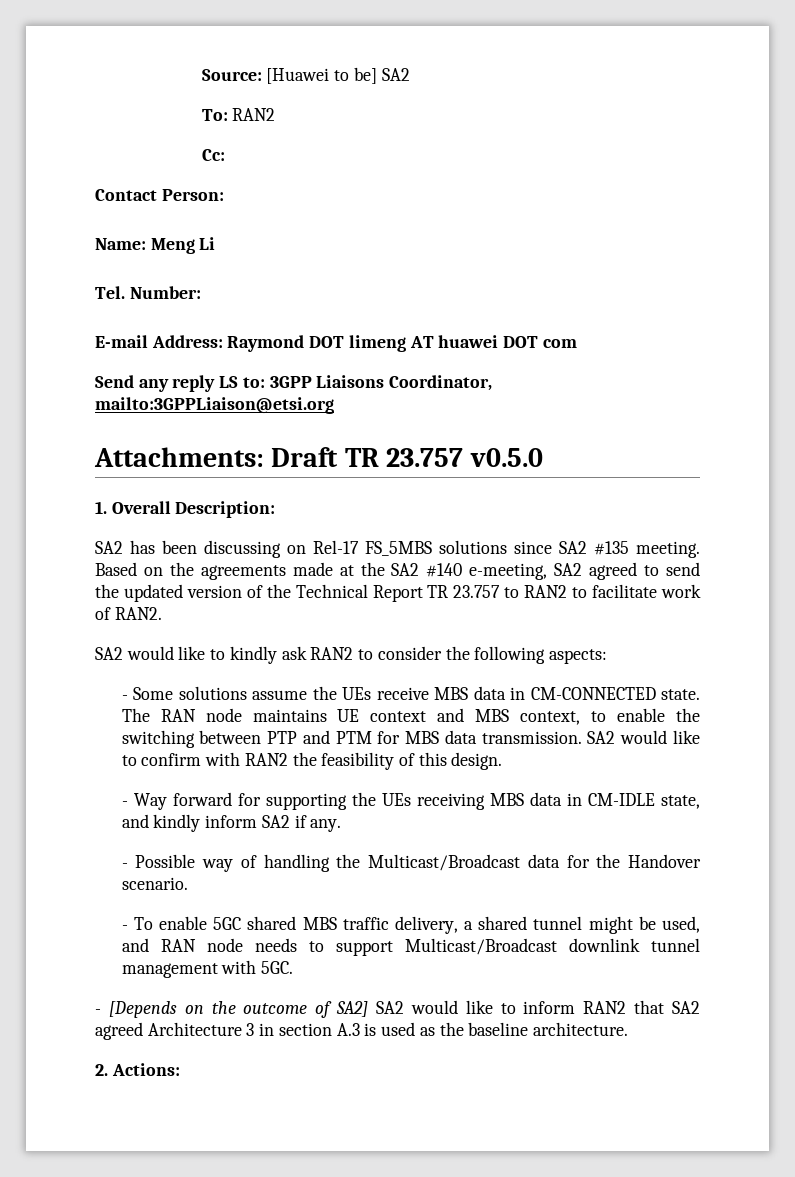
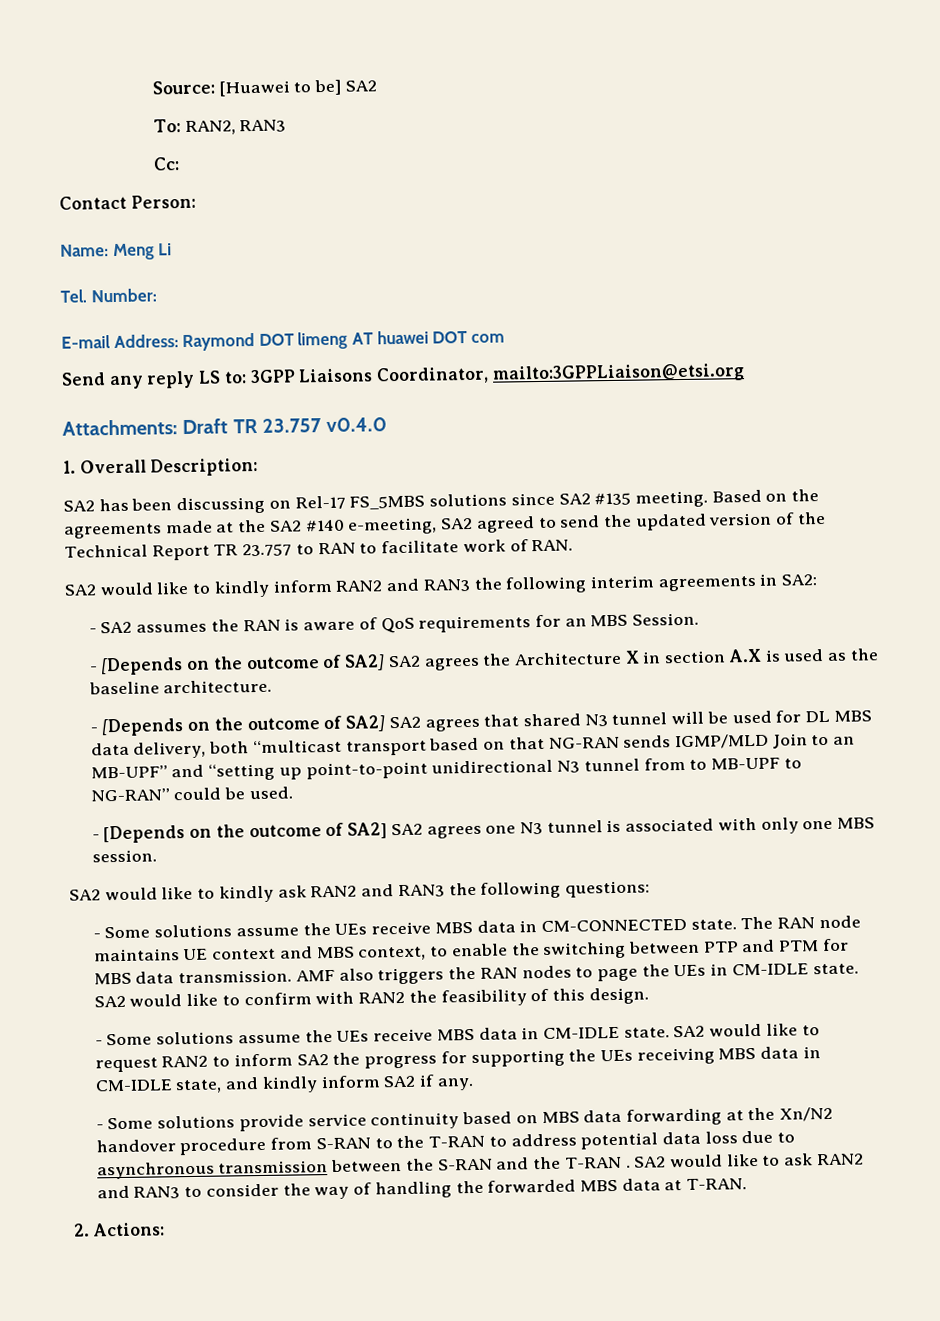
[232,108,276,121] RAN2 -> [184,119,287,135] RAN2, RAN3
[469,448,543,467] v0.5.0 -> [325,417,387,433] v0.4.0
[524,585,568,598] RAN2 -> [317,542,356,555] RAN
[114,607,162,620] RAN2. -> [531,539,574,552] [64,573,818,598] [88,612,700,634] [89,648,879,676] [88,679,273,695] [89,710,872,737] [90,733,856,759] [90,757,802,781] [90,786,293,802] [91,817,876,844] [91,849,157,863] RAN. // SA2 would like to kindly inform RAN2 and RAN3 the following interim agreements in SA2: // - SA2 assumes the RAN is aware of QoS requirements for an MBS Session. // - [Depends on the outcome of SA2] SA2 agrees the Architecture X in section A.X is used as the baseline architecture. // - [Depends on the outcome of SA2] SA2 agrees that shared N3 tunnel will be used for DL MBS data delivery, both “multicast transport based on that NG-RAN sends IGMP/MLD Join to an MB-UPF” and “setting up point-to-point unidirectional N3 tunnel from to MB-UPF to NG-RAN” could be used. // - [Depends on the outcome of SA2] SA2 agrees one N3 tunnel is associated with only one MBS session.
[358,646,607,664] to consider the following aspects: -> [361,880,650,899] and RAN3 the following questions:
(582, 737) none -> [295,963,859,985] AMF also triggers the RAN nodes to page the UEs in CM-IDLE state.
[133,792,232,810] Way forward -> [106,1023,820,1046] [94,1052,438,1073] Some solutions assume the UEs receive MBS data in CM-IDLE state. SA2 would like to request RAN2 to inform SA2 the progress
[135,854,701,872] [121,877,188,890] [121,916,700,934] [121,938,701,956] [121,960,294,978] [95,1000,700,1018] [95,1022,628,1040] Possible way of handling the Multicast/Broadcast data for the Handover scenario. // - To enable 5GC shared MBS traffic delivery, a shared tunnel might be used, and RAN node needs to support Multicast/Broadcast downlink tunnel management with 5GC. // - [Depends on the outcome of SA2] SA2 would like to inform RAN2 that SA2 agreed Architecture 3 in section A.3 is used as the baseline architecture. -> [107,1106,834,1132] [95,1130,796,1156] [96,1153,864,1180] [96,1178,748,1200] Some solutions provide service continuity based on MBS data forwarding at the Xn/N2 handover procedure from S-RAN to the T-RAN to address potential data loss due to asynchronous transmission between the S-RAN and the T-RAN . SA2 would like to ask RAN2 and RAN3 to consider the way of handling the forwarded MBS data at T-RAN.

